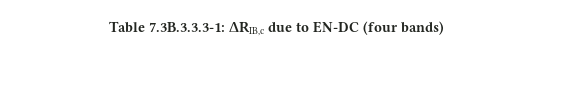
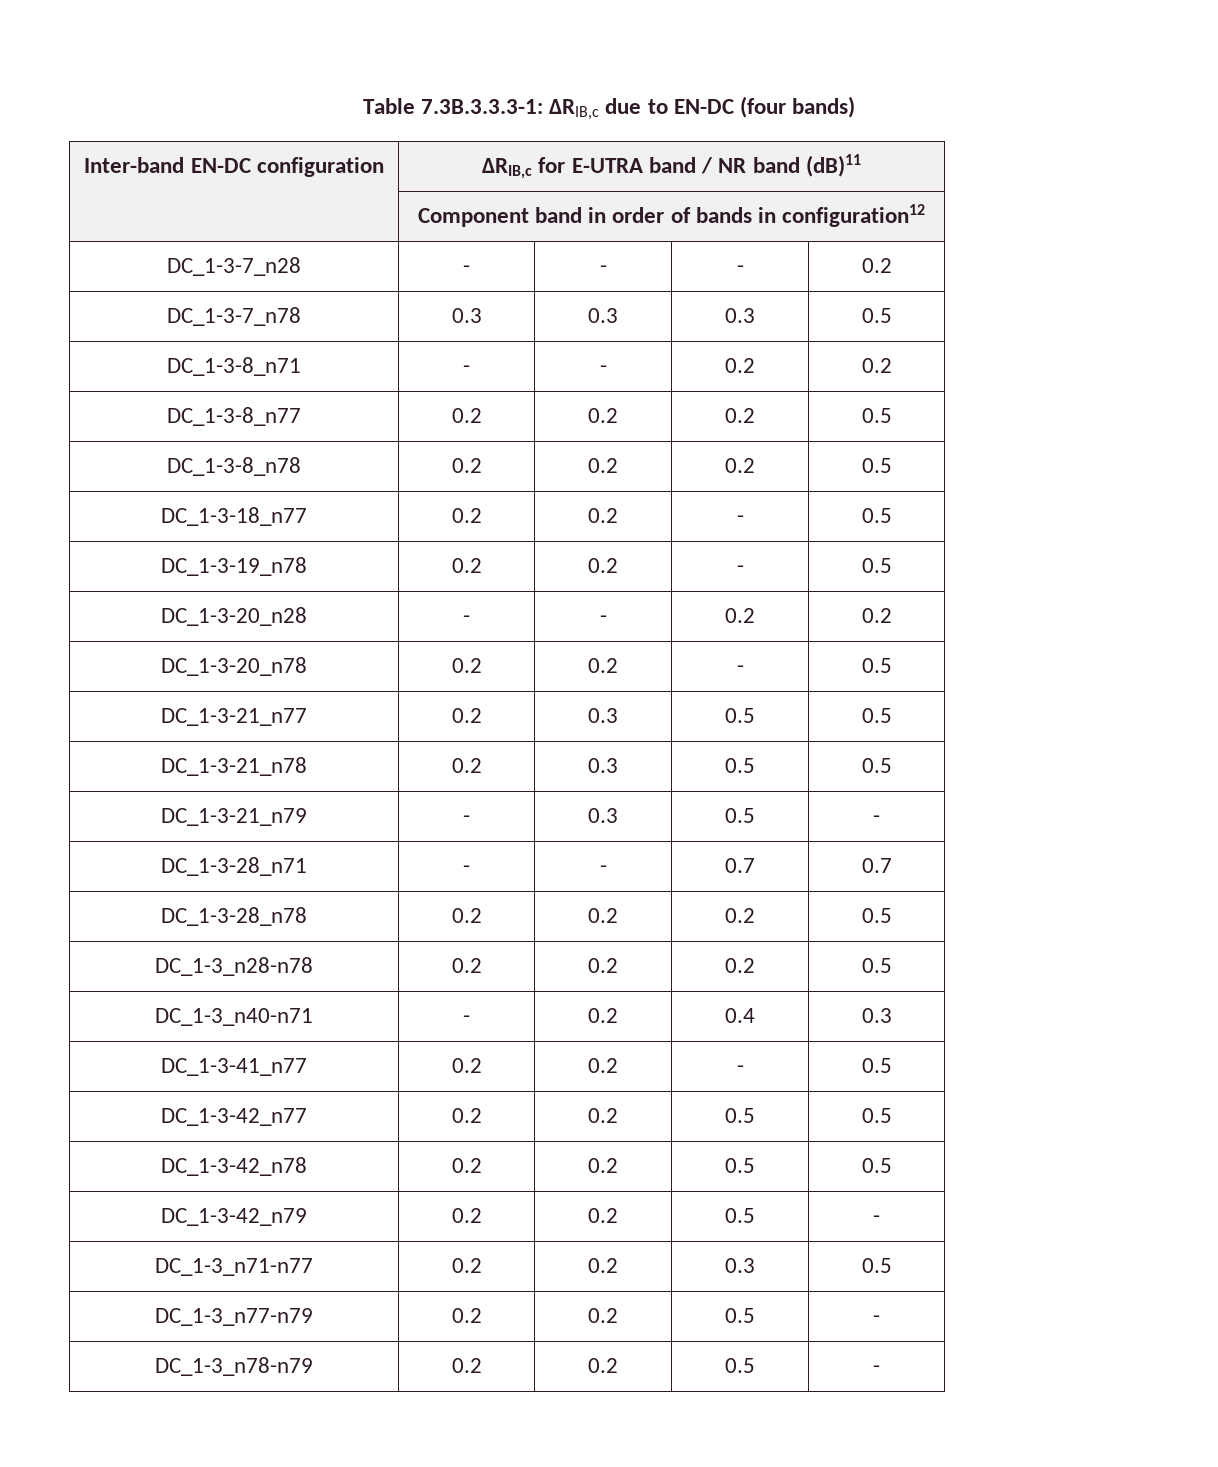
(444, 28) none -> [84,157,384,177] [482,154,861,179] [417,204,926,227] [167,257,301,276] [463,265,470,273] [599,265,607,273] [736,265,744,273] [861,258,892,273] [167,307,301,326] [451,308,482,323] [588,308,618,323] [725,308,755,323] [861,308,892,323] [167,357,301,376] [463,365,470,373] [599,365,607,373] [725,358,755,373] [861,358,892,373] [167,407,301,426] [451,408,482,423] [588,408,618,423] [725,408,755,423] [861,408,892,423] [167,457,301,476] [451,458,482,473] [588,458,618,473] [725,458,755,473] [861,458,892,473] [161,507,307,526] [451,508,482,523] [588,508,618,523] [736,515,744,523] [861,508,892,523] [161,557,307,576] [451,558,482,573] [588,558,618,573] [736,565,744,573] [861,558,892,573] [161,607,307,626] [463,615,470,623] [599,615,607,623] [725,608,755,623] [861,608,892,623] [161,657,307,676] [451,658,482,673] [588,658,618,673] [736,665,744,673] [861,658,892,673] [161,708,307,726] [451,708,482,723] [588,708,618,723] [725,708,755,723] [861,708,892,723] [161,757,307,776] [451,758,482,773] [588,758,618,773] [725,758,755,773] [861,758,892,773] [161,808,307,826] [463,815,470,823] [588,808,618,823] [725,808,755,823] [873,815,880,823] [161,857,307,876] [463,865,470,873] [599,865,607,873] [725,858,755,873] [861,858,892,873] [161,907,307,926] [451,908,482,923] [588,908,618,923] [725,908,755,923] [861,908,892,923] [155,957,313,976] [451,958,482,973] [588,958,618,973] [725,958,755,973] [861,958,892,973] [155,1008,313,1026] [463,1015,470,1023] [588,1008,618,1023] [725,1008,755,1023] [861,1008,892,1023] [161,1058,307,1076] [451,1058,482,1073] [588,1058,618,1073] [736,1065,744,1073] [861,1058,892,1073] [161,1108,307,1126] [451,1108,482,1123] [588,1108,618,1123] [725,1108,755,1123] [861,1108,892,1123] [161,1157,307,1176] [451,1158,482,1173] [588,1158,618,1173] [725,1158,755,1173] [861,1158,892,1173] [161,1208,307,1226] [451,1208,482,1223] [588,1208,618,1223] [725,1208,755,1223] [873,1215,880,1223] [155,1258,313,1276] [451,1258,482,1273] [588,1258,618,1273] [725,1258,755,1273] [861,1258,892,1273] [155,1308,313,1326] [451,1308,482,1323] [588,1308,618,1323] [725,1308,755,1323] [873,1315,880,1323] [155,1357,313,1376] [451,1358,482,1373] [588,1358,618,1373] [725,1358,755,1373] [873,1365,880,1373] // Inter-band EN-DC configuration | ΔRIB,c for E-UTRA band / NR band (dB)11 // | Component band in order of bands in configuration12 // DC_1-3-7_n28 | - | - | - | 0.2 // DC_1-3-7_n78 | 0.3 | 0.3 | 0.3 | 0.5 // DC_1-3-8_n71 | - | - | 0.2 | 0.2 // DC_1-3-8_n77 | 0.2 | 0.2 | 0.2 | 0.5 // DC_1-3-8_n78 | 0.2 | 0.2 | 0.2 | 0.5 // DC_1-3-18_n77 | 0.2 | 0.2 | - | 0.5 // DC_1-3-19_n78 | 0.2 | 0.2 | - | 0.5 // DC_1-3-20_n28 | - | - | 0.2 | 0.2 // DC_1-3-20_n78 | 0.2 | 0.2 | - | 0.5 // DC_1-3-21_n77 | 0.2 | 0.3 | 0.5 | 0.5 // DC_1-3-21_n78 | 0.2 | 0.3 | 0.5 | 0.5 // DC_1-3-21_n79 | - | 0.3 | 0.5 | - // DC_1-3-28_n71 | - | - | 0.7 | 0.7 // DC_1-3-28_n78 | 0.2 | 0.2 | 0.2 | 0.5 // DC_1-3_n28-n78 | 0.2 | 0.2 | 0.2 | 0.5 // DC_1-3_n40-n71 | - | 0.2 | 0.4 | 0.3 // DC_1-3-41_n77 | 0.2 | 0.2 | - | 0.5 // DC_1-3-42_n77 | 0.2 | 0.2 | 0.5 | 0.5 // DC_1-3-42_n78 | 0.2 | 0.2 | 0.5 | 0.5 // DC_1-3-42_n79 | 0.2 | 0.2 | 0.5 | - // DC_1-3_n71-n77 | 0.2 | 0.2 | 0.3 | 0.5 // DC_1-3_n77-n79 | 0.2 | 0.2 | 0.5 | - // DC_1-3_n78-n79 | 0.2 | 0.2 | 0.5 | -

